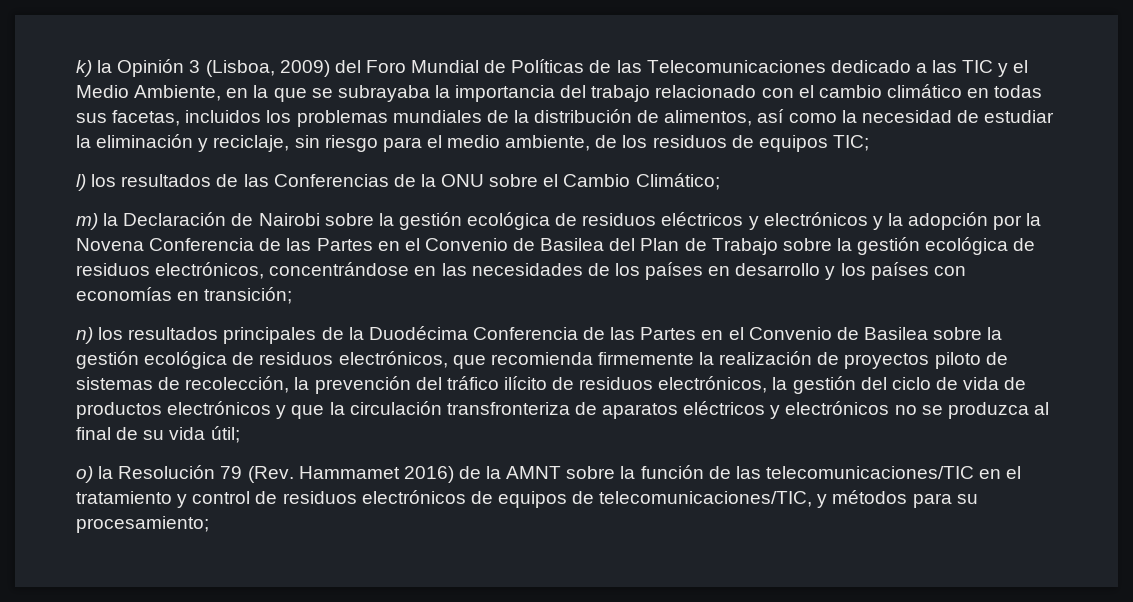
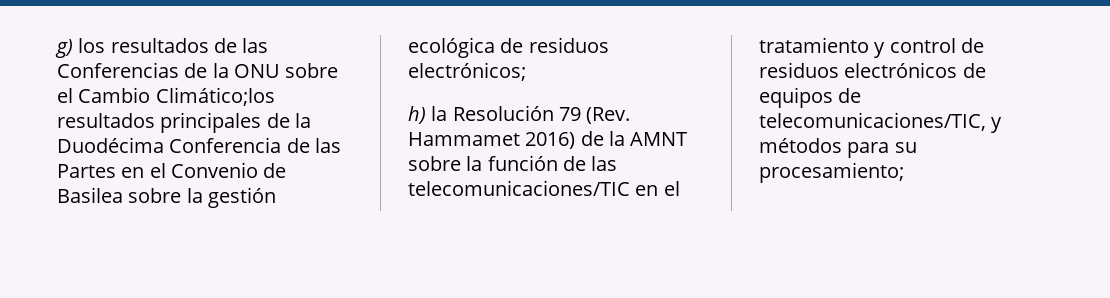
[76,59,1029,77] [76,84,1043,102] [76,109,1055,127] [76,134,869,152] [76,174,86,191] k) la Opinión 3 (Lisboa, 2009) del Foro Mundial de Políticas de las Telecomunicaciones dedicado a las TIC y el Medio Ambiente, en la que se subrayaba la importancia del trabajo relacionado con el cambio climático en todas sus facetas, incluidos los problemas mundiales de la distribución de alimentos, así como la necesidad de estudiar la eliminación y reciclaje, sin riesgo para el medio ambiente, de los residuos de equipos TIC; // l) -> [55,39,73,58] g)
[635,173,720,190] [76,212,1042,230] [76,237,1036,255] [76,262,966,280] [76,287,293,304] [76,327,124,344] Climático; // m) la Declaración de Nairobi sobre la gestión ecológica de residuos eléctricos y electrónicos y la adopción por la Novena Conferencia de las Partes en el Convenio de Basilea del Plan de Trabajo sobre la gestión ecológica de residuos electrónicos, concentrándose en las necesidades de los países en desarrollo y los países con economías en transición; // n) los -> [155,87,275,106] Climático;los
[338,351,1008,369] [76,376,1027,394] [76,401,1049,419] [76,426,240,443] [76,466,93,483] electrónicos, que recomienda firmemente la realización de proyectos piloto de sistemas de recolección, la prevención del tráfico ilícito de residuos electrónicos, la gestión del ciclo de vida de productos electrónicos y que la circulación transfronteriza de aparatos eléctricos y electrónicos no se produzca al final de su vida útil; // o) -> [408,62,526,81] [408,106,426,124] electrónicos; // h)

